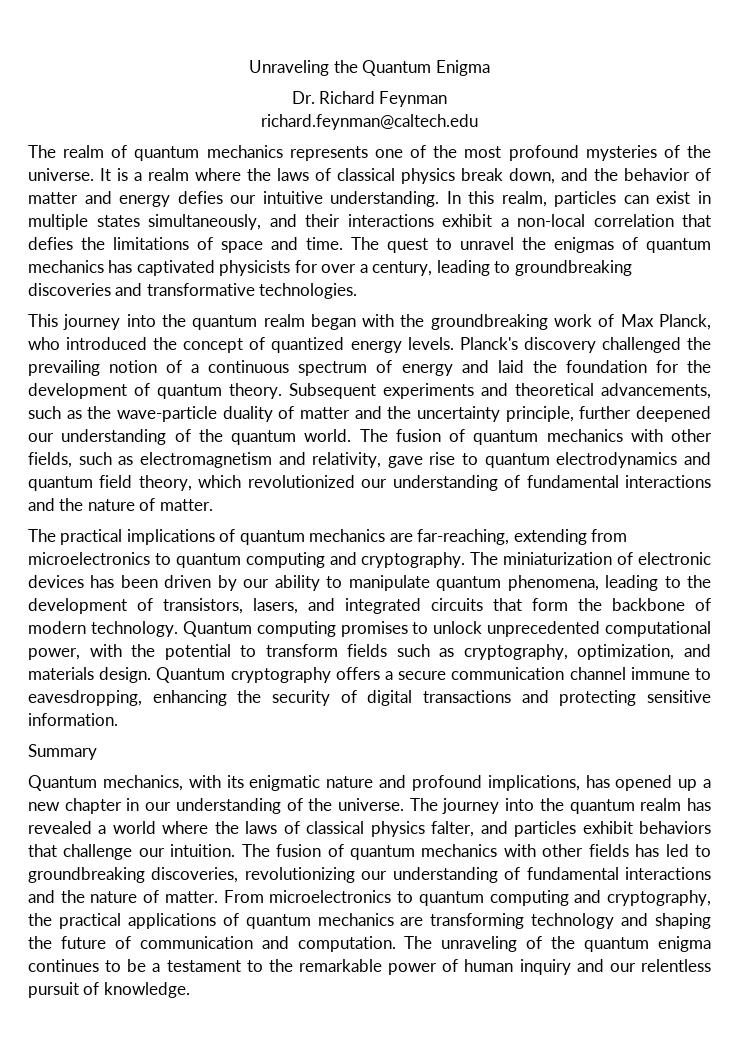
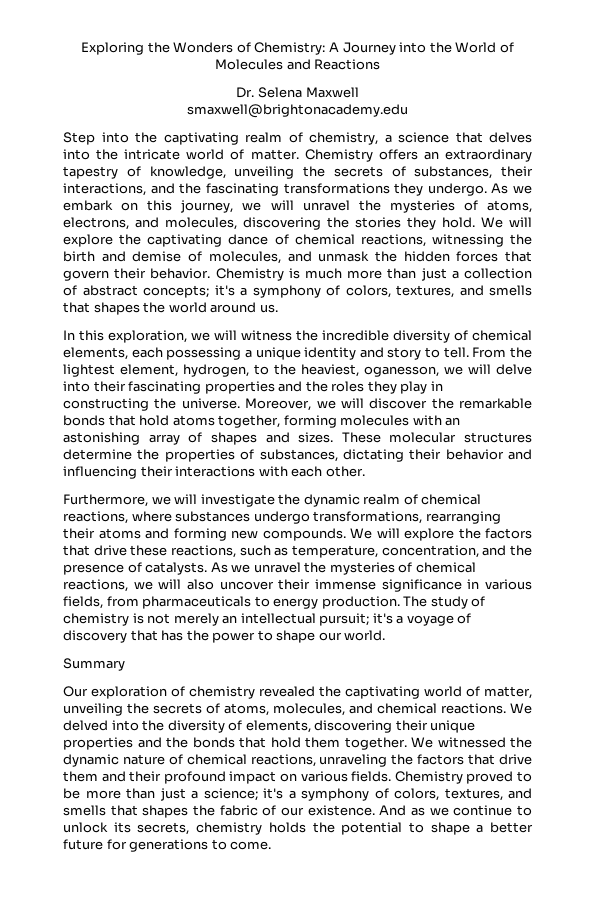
[249,60,490,76] [291,91,448,107] [261,114,478,130] [28,145,711,161] [28,168,711,184] [28,191,712,207] [28,214,711,230] [28,237,711,253] [28,260,632,276] [28,283,358,299] [28,314,711,330] [28,337,711,353] [28,360,712,376] [28,383,711,399] [28,406,711,422] [28,429,712,445] [28,452,711,468] [28,475,711,491] [28,498,213,511] [28,529,628,545] [28,552,712,568] [28,575,711,591] [28,598,711,614] [28,621,711,637] [28,644,711,660] [28,667,712,683] [28,690,711,706] [28,713,118,726] [28,744,97,760] [28,775,712,791] [28,798,711,814] [28,821,711,837] [28,844,712,860] [28,867,712,883] [28,890,712,906] [28,913,711,929] [28,936,711,952] [28,959,711,975] [28,982,190,998] Unraveling the Quantum Enigma // Dr. Richard Feynman // richard.feynman@caltech.edu // The realm of quantum mechanics represents one of the most profound mysteries of the universe. It is a realm where the laws of classical physics break down, and the behavior of matter and energy defies our intuitive understanding. In this realm, particles can exist in multiple states simultaneously, and their interactions exhibit a non-local correlation that defies the limitations of space and time. The quest to unravel the enigmas of quantum mechanics has captivated physicists for over a century, leading to groundbreaking discoveries and transformative technologies. // This journey into the quantum realm began with the groundbreaking work of Max Planck, who introduced the concept of quantized energy levels. Planck's discovery challenged the prevailing notion of a continuous spectrum of energy and laid the foundation for the development of quantum theory. Subsequent experiments and theoretical advancements, such as the wave-particle duality of matter and the uncertainty principle, further deepened our understanding of the quantum world. The fusion of quantum mechanics with other fields, such as electromagnetism and relativity, gave rise to quantum electrodynamics and quantum field theory, which revolutionized our understanding of fundamental interactions and the nature of matter. // The practical implications of quantum mechanics are far-reaching, extending from microelectronics to quantum computing and cryptography. The miniaturization of electronic devices has been driven by our ability to manipulate quantum phenomena, leading to the development of transistors, lasers, and integrated circuits that form the backbone of modern technology. Quantum computing promises to unlock unprecedented computational power, with the potential to transform fields such as cryptography, optimization, and materials design. Quantum cryptography offers a secure communication channel immune to eavesdropping, enhancing the security of digital transactions and protecting sensitive information. // Summary // Quantum mechanics, with its enigmatic nature and profound implications, has opened up a new chapter in our understanding of the universe. The journey into the quantum realm has revealed a world where the laws of classical physics falter, and particles exhibit behaviors that challenge our intuition. The fusion of quantum mechanics with other fields has led to groundbreaking discoveries, revolutionizing our understanding of fundamental interactions and the nature of matter. From microelectronics to quantum computing and cryptography, the practical applications of quantum mechanics are transforming technology and shaping the future of communication and computation. The unraveling of the quantum enigma continues to be a testament to the remarkable power of human inquiry and our relentless pursuit of knowledge. -> [81,42,514,55] [214,59,381,70] [236,87,359,98] [187,104,408,118] [63,132,532,145] [63,149,532,162] [63,166,533,179] [63,183,532,196] [63,200,532,213] [63,217,532,230] [63,234,532,247] [63,251,532,264] [63,268,532,281] [63,285,532,298] [63,302,278,315] [63,330,532,343] [63,347,532,360] [63,364,532,377] [63,381,443,394] [63,398,532,411] [63,415,461,428] [63,432,532,445] [63,449,532,462] [63,466,365,479] [63,494,482,507] [63,511,501,524] [63,528,532,541] [63,545,532,558] [63,562,476,575] [63,579,532,592] [63,596,486,609] [63,613,472,626] [63,630,386,643] [63,658,125,671] [63,686,532,699] [63,703,532,716] [63,720,476,733] [63,737,532,750] [63,754,533,767] [63,771,532,784] [63,788,532,801] [63,805,532,818] [63,822,533,835] [63,839,272,852] Exploring the Wonders of Chemistry: A Journey into the World of Molecules and Reactions // Dr. Selena Maxwell // smaxwell@brightonacademy.edu // Step into the captivating realm of chemistry, a science that delves into the intricate world of matter. Chemistry offers an extraordinary tapestry of knowledge, unveiling the secrets of substances, their interactions, and the fascinating transformations they undergo. As we embark on this journey, we will unravel the mysteries of atoms, electrons, and molecules, discovering the stories they hold. We will explore the captivating dance of chemical reactions, witnessing the birth and demise of molecules, and unmask the hidden forces that govern their behavior. Chemistry is much more than just a collection of abstract concepts; it's a symphony of colors, textures, and smells that shapes the world around us. // In this exploration, we will witness the incredible diversity of chemical elements, each possessing a unique identity and story to tell. From the lightest element, hydrogen, to the heaviest, oganesson, we will delve into their fascinating properties and the roles they play in constructing the universe. Moreover, we will discover the remarkable bonds that hold atoms together, forming molecules with an astonishing array of shapes and sizes. These molecular structures determine the properties of substances, dictating their behavior and influencing their interactions with each other. // Furthermore, we will investigate the dynamic realm of chemical reactions, where substances undergo transformations, rearranging their atoms and forming new compounds. We will explore the factors that drive these reactions, such as temperature, concentration, and the presence of catalysts. As we unravel the mysteries of chemical reactions, we will also uncover their immense significance in various fields, from pharmaceuticals to energy production. The study of chemistry is not merely an intellectual pursuit; it's a voyage of discovery that has the power to shape our world. // Summary // Our exploration of chemistry revealed the captivating world of matter, unveiling the secrets of atoms, molecules, and chemical reactions. We delved into the diversity of elements, discovering their unique properties and the bonds that hold them together. We witnessed the dynamic nature of chemical reactions, unraveling the factors that drive them and their profound impact on various fields. Chemistry proved to be more than just a science; it's a symphony of colors, textures, and smells that shapes the fabric of our existence. And as we continue to unlock its secrets, chemistry holds the potential to shape a better future for generations to come.

